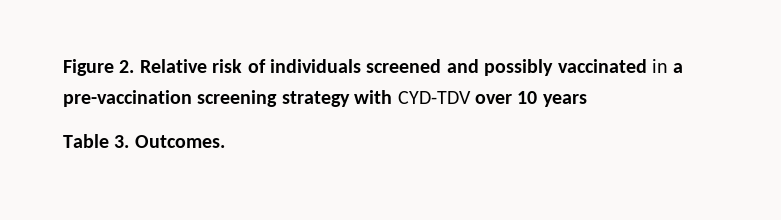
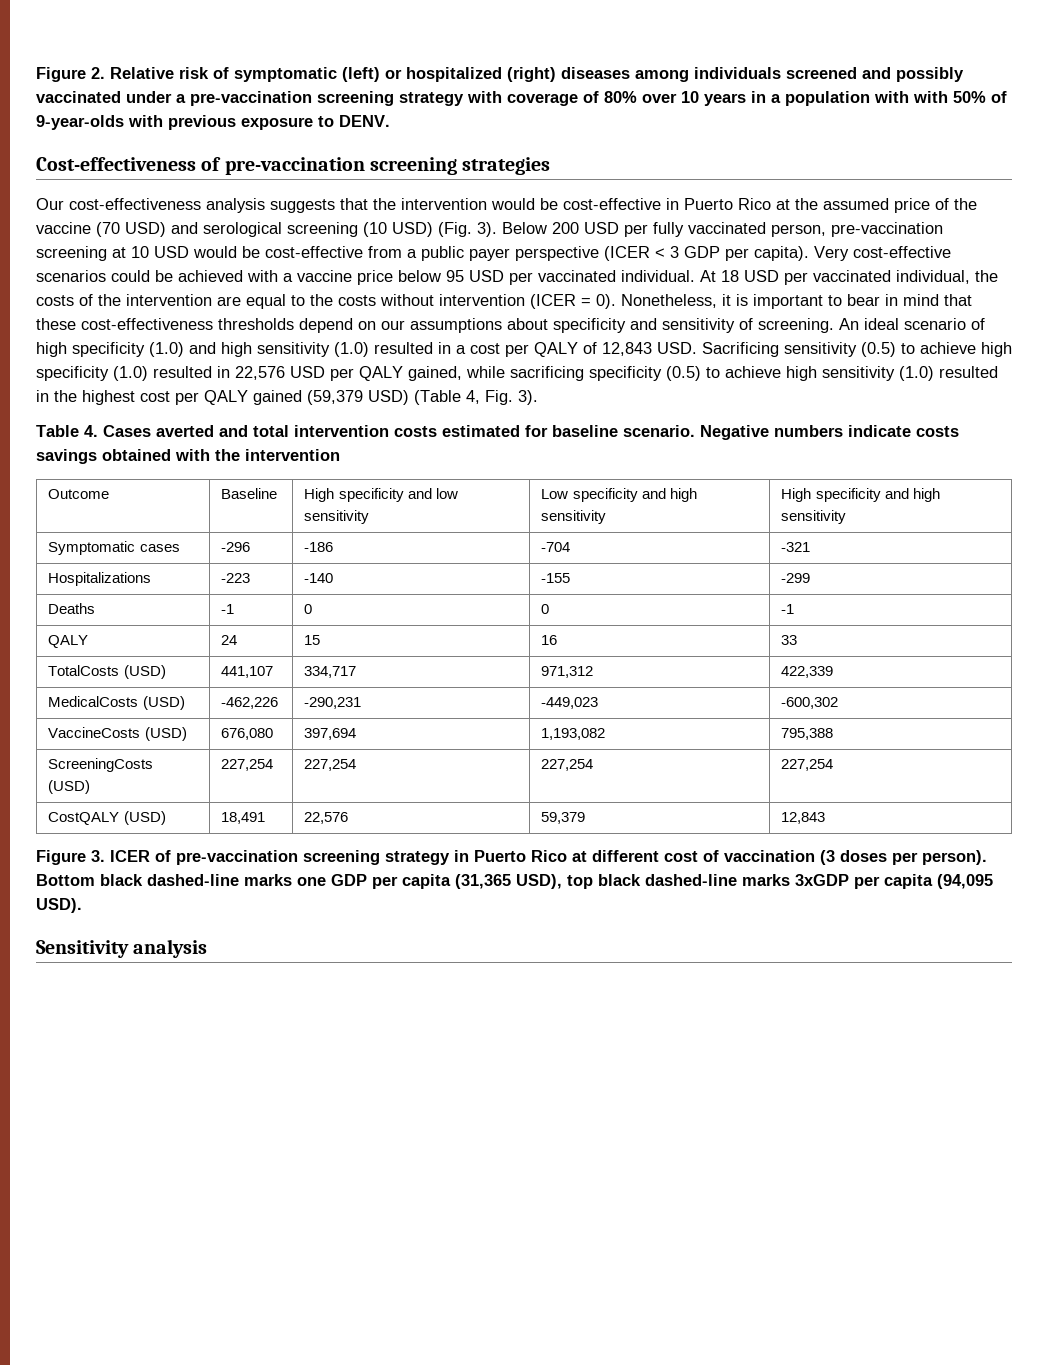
(266, 66) none -> [234,67,689,82] symptomatic (left) or hospitalized (right) diseases among
[651,59,668,73] in -> [126,91,172,103] under
[397,91,471,104] CYD-TDV -> [507,91,637,106] coverage of 80%
[63,134,225,148] // Table 3. Outcomes. -> [751,91,1007,106] [36,115,390,130] [36,157,551,175] [36,198,977,213] [36,222,943,237] [36,246,951,261] [36,270,998,285] [36,294,972,309] [36,318,985,333] [36,342,1012,357] [36,366,998,381] [36,390,538,405] [36,425,959,440] [36,449,340,464] [48,489,110,499] [221,488,278,499] [304,488,458,502] [304,510,370,524] [541,488,697,502] [541,510,607,524] [781,488,940,502] [781,510,847,524] [48,541,180,555] [221,542,251,552] [304,542,334,552] [541,542,571,552] [781,542,811,552] [48,572,152,586] [221,573,251,583] [304,573,334,583] [541,573,571,583] [781,573,811,583] [48,603,96,614] [221,604,235,614] [304,604,313,614] [541,604,550,614] [781,604,795,614] [48,635,89,648] [221,635,238,645] [304,635,321,645] [541,635,558,645] [781,635,798,645] [48,665,166,679] [221,666,274,678] [304,666,357,678] [541,666,594,678] [781,666,834,678] [48,696,185,710] [221,697,279,709] [304,697,362,709] [541,697,599,709] [781,697,839,709] [48,727,187,741] [221,728,274,740] [304,728,357,740] [541,728,606,740] [781,728,834,740] [48,758,154,772] [48,780,91,794] [221,759,274,771] [304,759,357,771] [541,759,594,771] [781,759,834,771] [48,811,166,825] [221,812,266,824] [304,812,349,824] [541,812,586,824] [781,812,826,824] [36,850,987,865] [36,874,993,889] [36,898,82,913] [36,939,208,958] in a population with with 50% of 9-year-olds with previous exposure to DENV. // Cost-effectiveness of pre-vaccination screening strategies // Our cost-effectiveness analysis suggests that the intervention would be cost-effective in Puerto Rico at the assumed price of the vaccine (70 USD) and serological screening (10 USD) (Fig. 3). Below 200 USD per fully vaccinated person, pre-vaccination screening at 10 USD would be cost-effective from a public payer perspective (ICER < 3 GDP per capita). Very cost-effective scenarios could be achieved with a vaccine price below 95 USD per vaccinated individual. At 18 USD per vaccinated individual, the costs of the intervention are equal to the costs without intervention (ICER = 0). Nonetheless, it is important to bear in mind that these cost-effectiveness thresholds depend on our assumptions about specificity and sensitivity of screening. An ideal scenario of high specificity (1.0) and high sensitivity (1.0) resulted in a cost per QALY of 12,843 USD. Sacrificing sensitivity (0.5) to achieve high specificity (1.0) resulted in 22,576 USD per QALY gained, while sacrificing specificity (0.5) to achieve high sensitivity (1.0) resulted in the highest cost per QALY gained (59,379 USD) (Table 4, Fig. 3). // Table 4. Cases averted and total intervention costs estimated for baseline scenario. Negative numbers indicate costs savings obtained with the intervention // Outcome | Baseline | High specificity and low sensitivity | Low specificity and high sensitivity | High specificity and high sensitivity // Symptomatic cases | -296 | -186 | -704 | -321 // Hospitalizations | -223 | -140 | -155 | -299 // Deaths | -1 | 0 | 0 | -1 // QALY | 24 | 15 | 16 | 33 // TotalCosts (USD) | 441,107 | 334,717 | 971,312 | 422,339 // MedicalCosts (USD) | -462,226 | -290,231 | -449,023 | -600,302 // VaccineCosts (USD) | 676,080 | 397,694 | 1,193,082 | 795,388 // ScreeningCosts (USD) | 227,254 | 227,254 | 227,254 | 227,254 // CostQALY (USD) | 18,491 | 22,576 | 59,379 | 12,843 // Figure 3. ICER of pre-vaccination screening strategy in Puerto Rico at different cost of vaccination (3 doses per person). Bottom black dashed-line marks one GDP per capita (31,365 USD), top black dashed-line marks 3xGDP per capita (94,095 USD). // Sensitivity analysis

